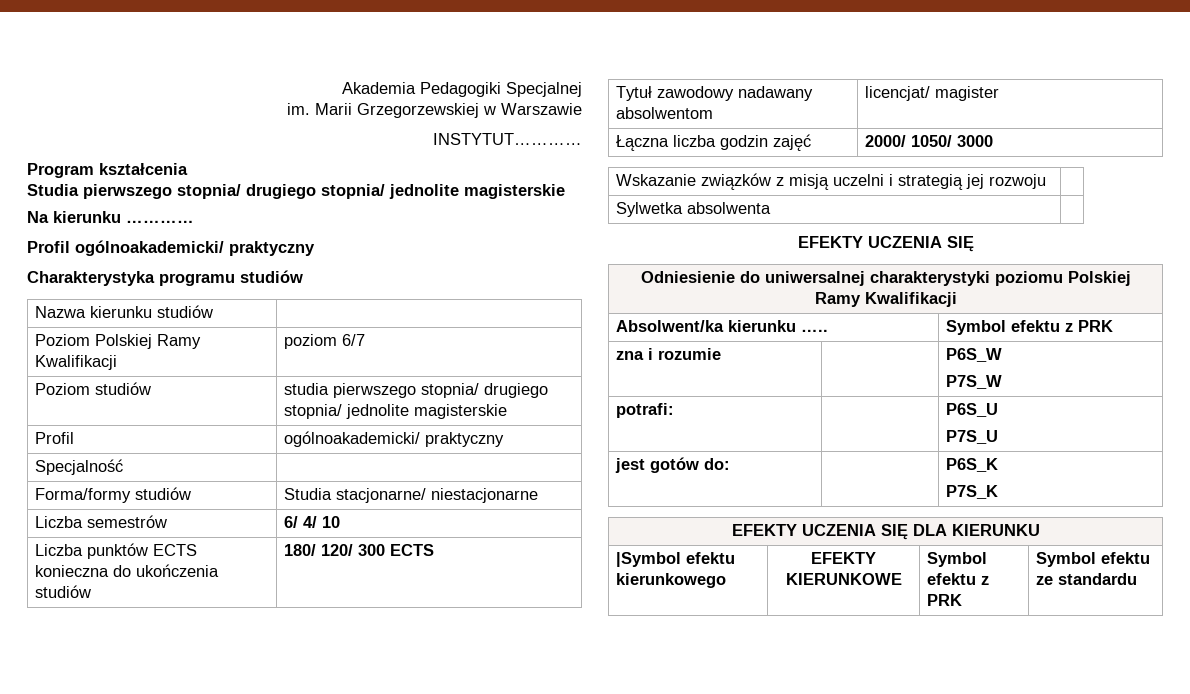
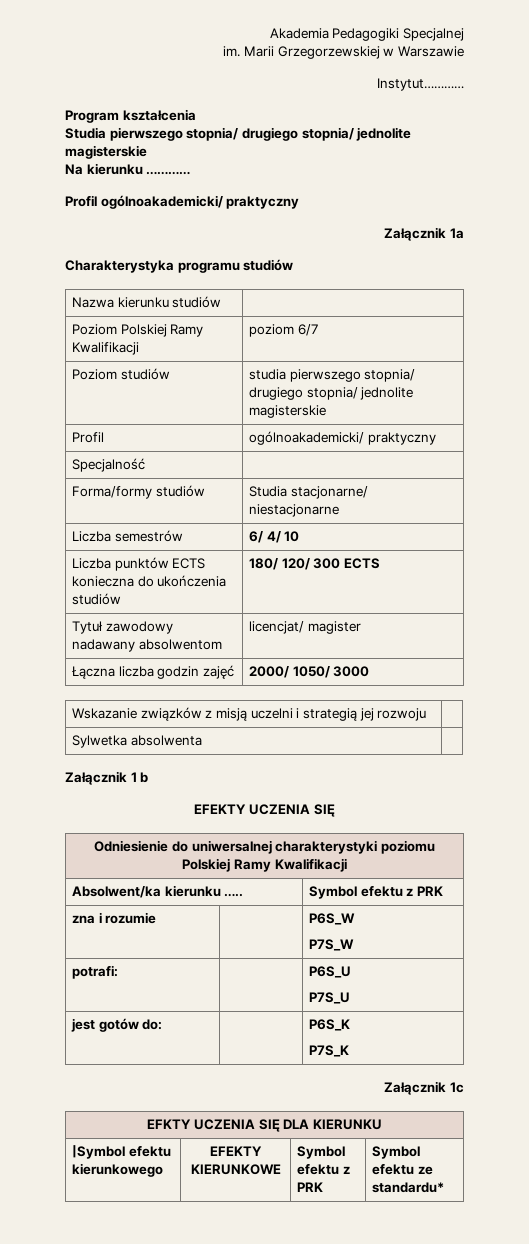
[433,133,582,145] INSTYTUT………… -> [377,78,464,91] Instytut…………
(315, 248) none -> [384,227,464,241] // Załącznik 1a
(771, 208) none -> [65,771,149,785] // Załącznik 1 b
[731,524,797,536] // EFEKTY -> [384,1081,464,1095] [147,1119,192,1129] // Załącznik 1c // EFKTY
[1057,573,1137,585] standardu -> [372,1182,445,1193] standardu*

